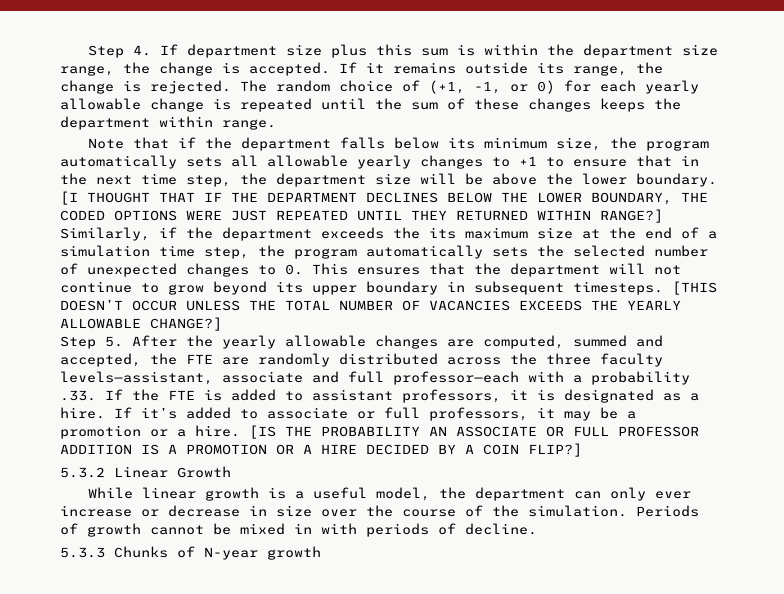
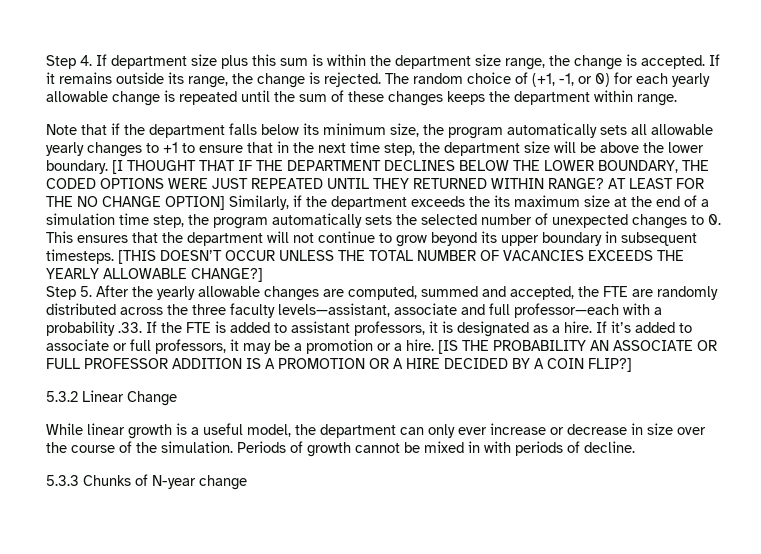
[600,209,663,223] RANGE?] -> [548,178,704,189] [46,196,225,210] RANGE? AT LEAST FOR THE NO CHANGE OPTION]
[177,466,231,478] Growth -> [127,391,177,406] Change
[267,546,321,560] growth -> [199,475,247,490] change

